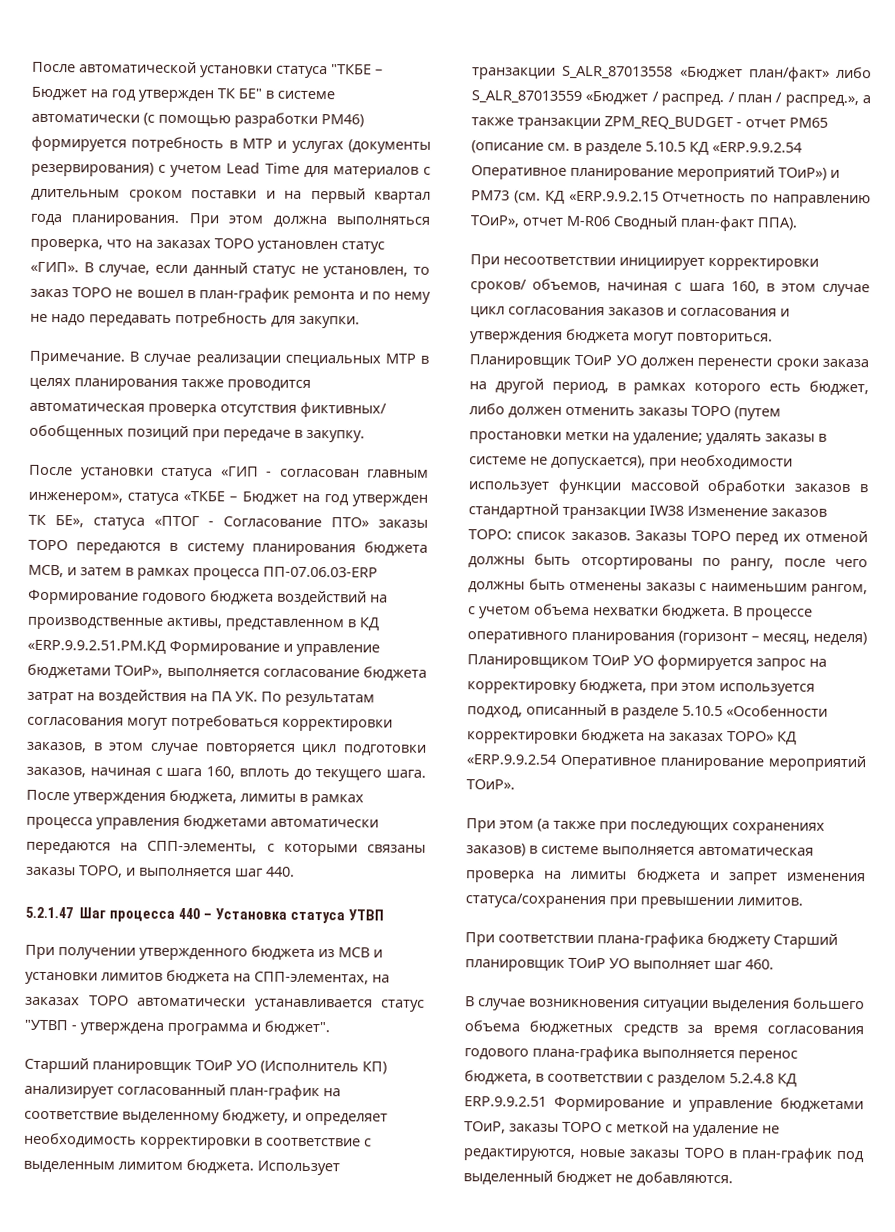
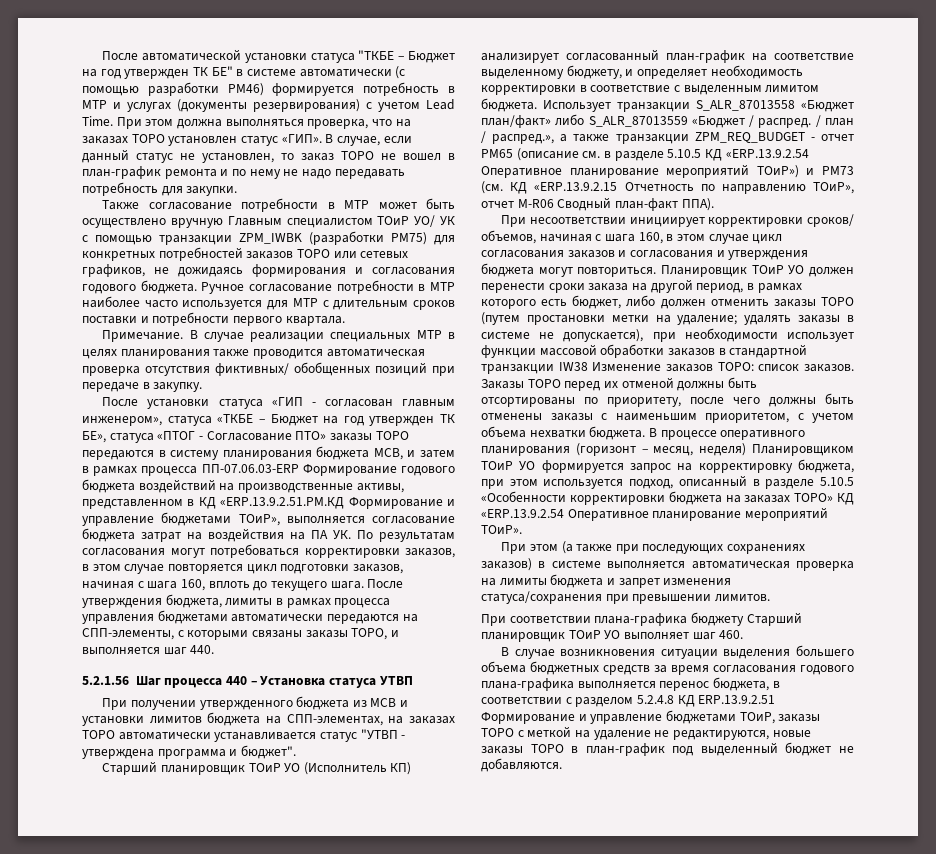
[264,162,432,179] [31,187,431,204] [30,213,181,227] Time для материалов с длительным сроком поставки и на первый квартал года планирования. -> [82,116,113,126] Time.
(360, 322) none -> [102,198,455,212] [82,215,455,228] [82,231,455,245] [82,247,409,261] [82,264,455,277] [82,280,455,294] [82,296,456,310] [82,312,345,326] // Также согласование потребности в МТР может быть осуществлено вручную Главным специалистом ТОиР УО/ УК с помощью транзакции ZPM_IWBK (разработки PM75) для конкретных потребностей заказов ТОРО или сетевых графиков, не дожидаясь формирования и согласования годового бюджета. Ручное согласование потребности в МТР наиболее часто используется для МТР с длительным сроков поставки и потребности первого квартала.
[27,639,166,654] «ERP.9.9.2.51.PM.КД -> [220,497,345,509] «ERP.13.9.2.51.PM.КД
[25,906,73,919] 5.2.1.47 -> [82,676,129,685] 5.2.1.56
[712,141,802,153] «ERP.9.9.2.54 -> [725,149,809,158] «ERP.13.9.2.54
[568,190,659,202] «ERP.9.9.2.15 -> [534,182,618,191] «ERP.13.9.2.15
[730,558,775,571] рангу, -> [607,397,681,407] приоритету,
[811,583,868,597] рангом, -> [705,413,789,423] приоритетом,
[466,754,556,765] «ERP.9.9.2.54 -> [481,509,564,518] «ERP.13.9.2.54
[464,1096,547,1107] ERP.9.9.2.51 -> [698,695,776,704] ERP.13.9.2.51

